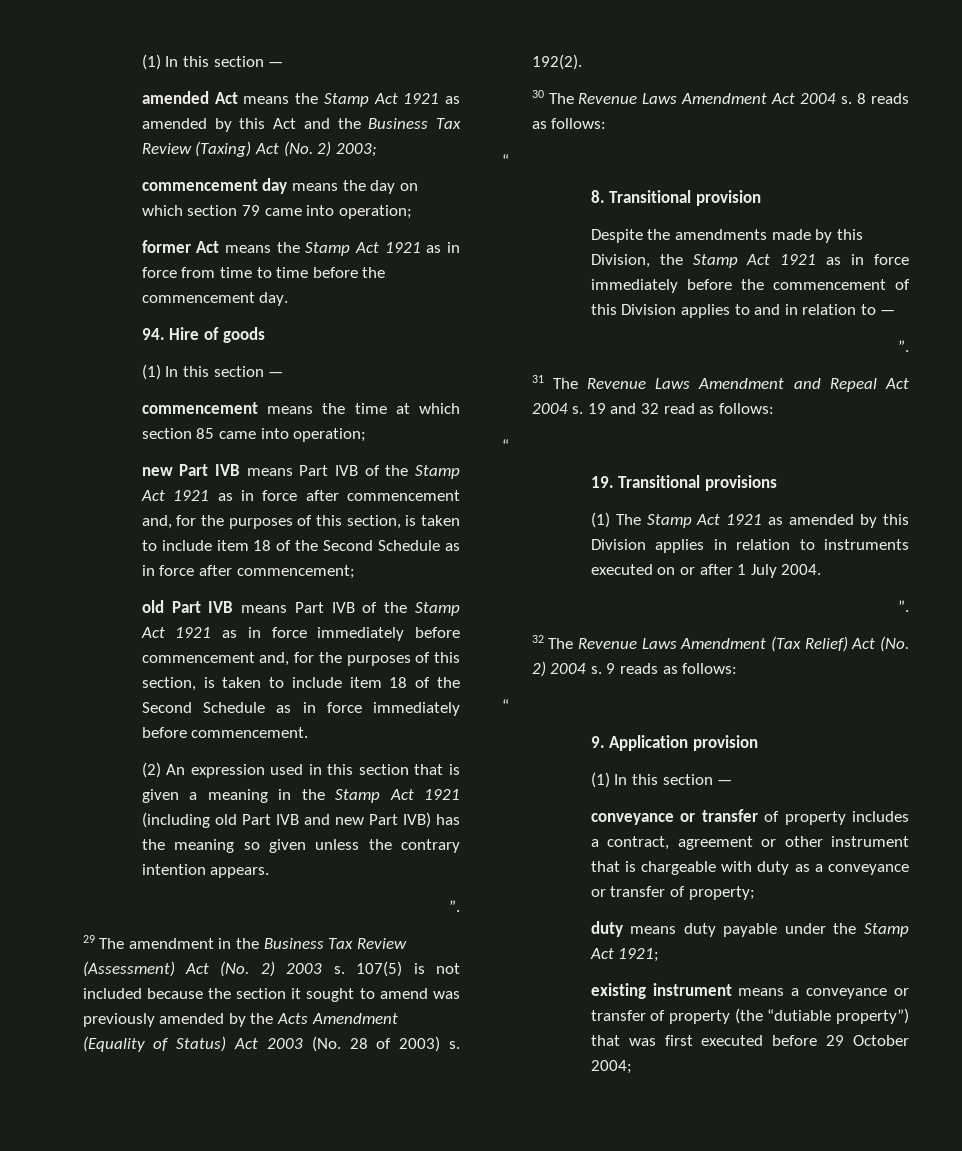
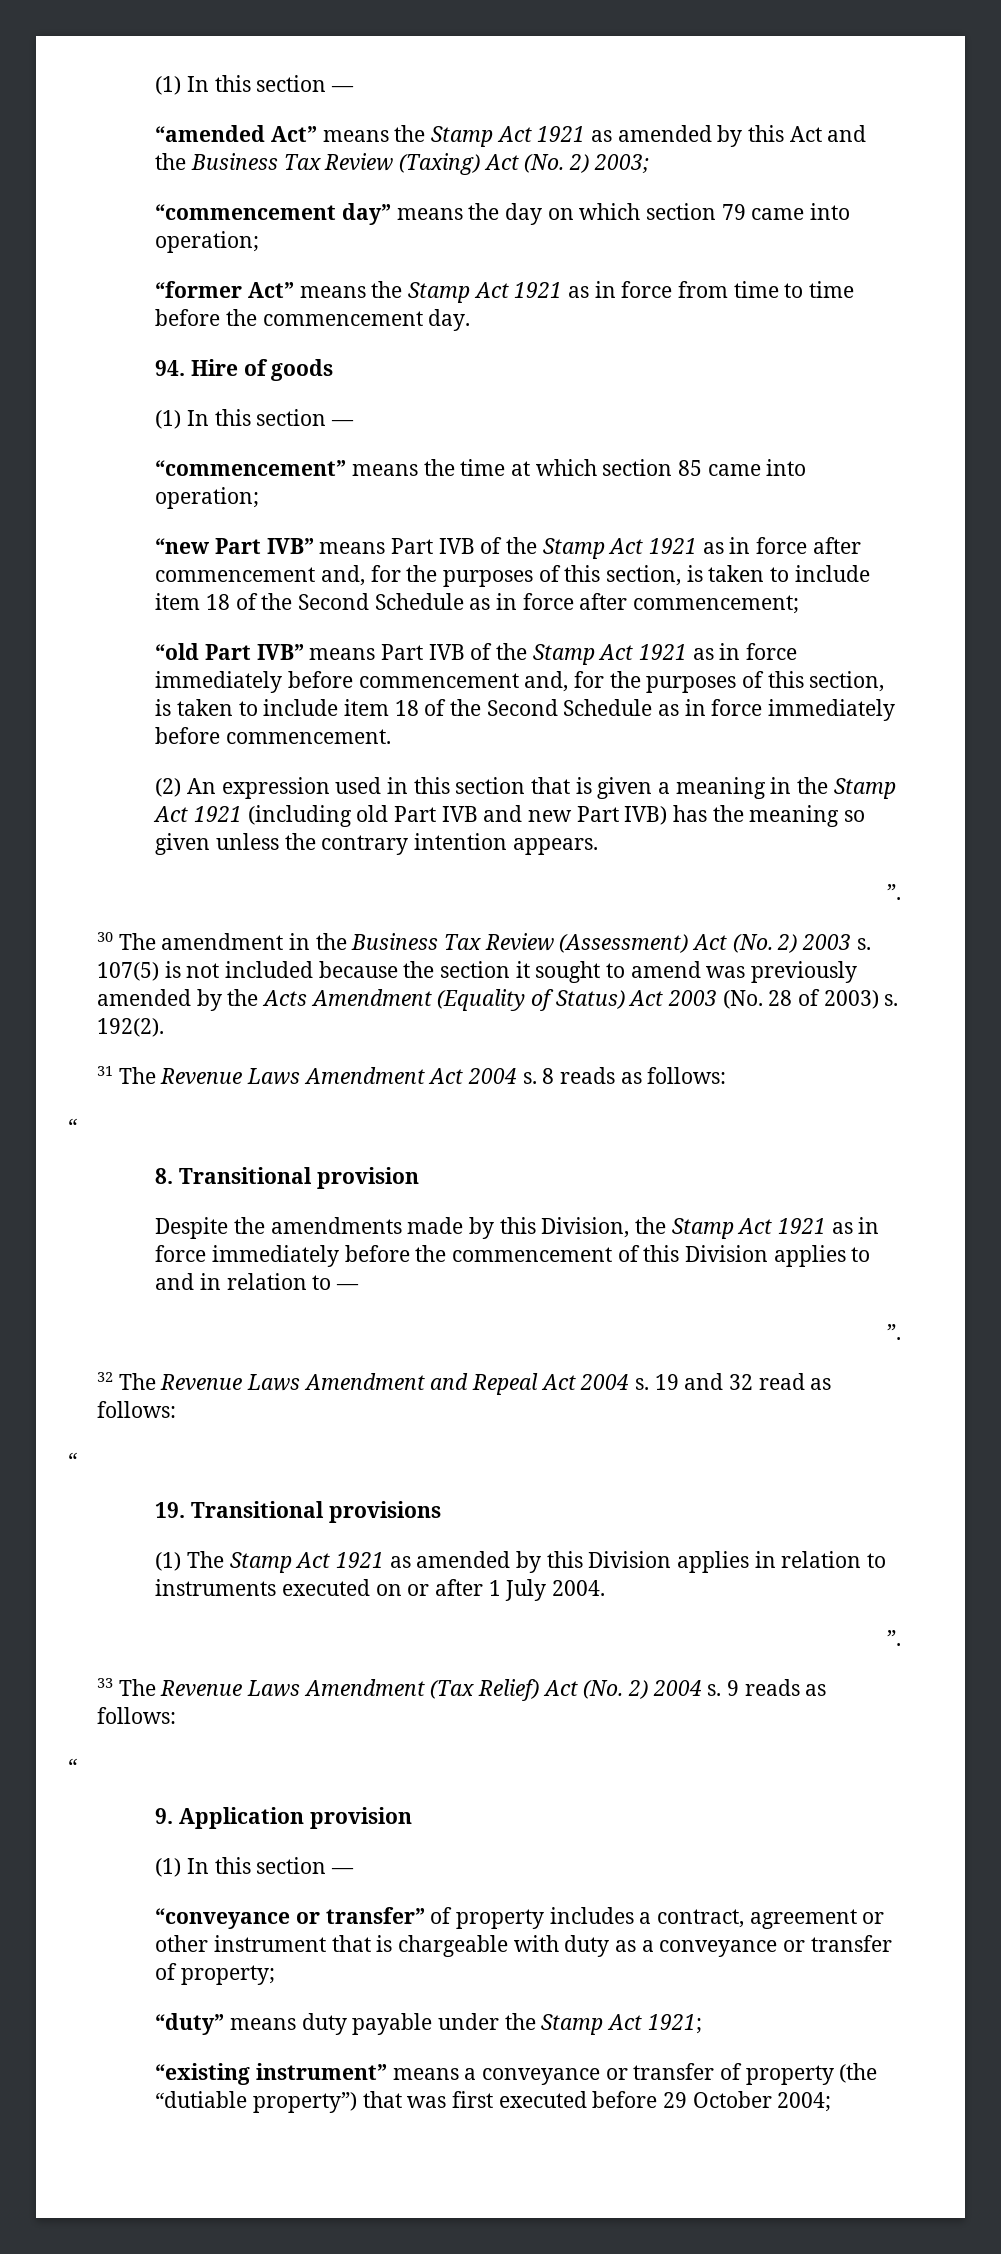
[141,54,284,70] [141,91,238,104] (1) In this section — // amended Act -> [155,75,354,95] [155,125,317,142] (1) In this section — // “amended Act”
[141,178,288,194] commencement day -> [155,203,391,225] “commencement day”
[141,240,220,253] former Act -> [155,281,294,298] “former Act”
[141,402,258,414] commencement -> [155,460,347,476] “commencement”
[141,464,241,476] new Part IVB -> [155,538,314,554] “new Part IVB”
[141,600,234,613] old Part IVB -> [155,643,304,660] “old Part IVB”
[82,935,95,943] 29 -> [97,932,114,942] 30
[531,90,544,98] 30 -> [97,1066,114,1076] 31
[531,375,544,383] 31 -> [97,1372,114,1382] 32
[531,635,544,643] 32 -> [97,1678,114,1688] 33
[590,809,758,825] conveyance or transfer -> [155,1907,425,1929] “conveyance or transfer”
[590,921,623,937] duty -> [155,2013,225,2035] “duty”
[590,983,732,999] existing instrument -> [155,2063,387,2085] “existing instrument”

